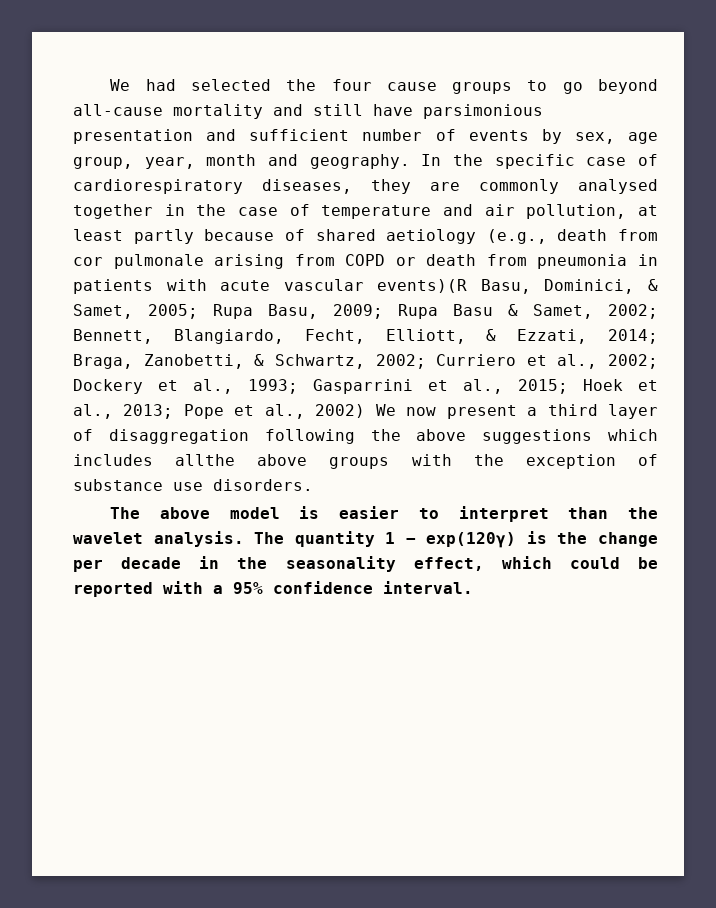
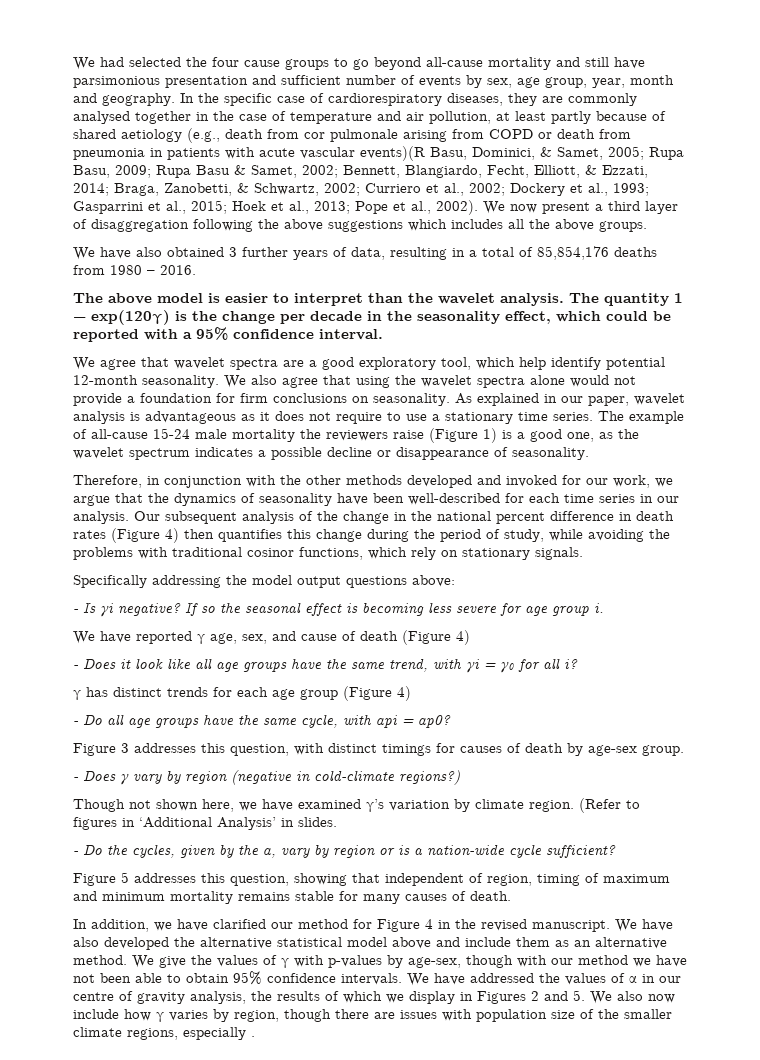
[315,404,366,418] 2002) -> [436,200,478,215] 2002).
[175,454,658,469] [73,479,313,491] allthe above groups with the exception of substance use disorders. -> [508,219,647,232] [73,246,657,260] [73,265,196,275] all the above groups. // We have also obtained 3 further years of data, resulting in a total of 85,854,176 deaths from 1980 – 2016.
(473, 587) none -> [73,357,665,370] [73,375,636,388] [73,393,685,406] [73,411,684,424] [73,428,639,443] [73,447,589,460] [73,475,673,488] [73,493,679,506] [73,511,674,524] [73,528,670,543] [73,547,583,560] [73,575,455,588] [73,602,604,617] [73,630,470,645] [73,658,578,673] [73,686,411,701] [73,714,451,728] [73,743,684,756] [73,770,460,785] [73,798,640,813] [73,817,337,830] [73,844,616,858] [73,872,670,886] [73,891,511,904] [73,919,673,932] [73,937,667,950] [73,955,687,968] [73,971,681,986] [73,990,675,1004] [73,1009,672,1022] [73,1027,255,1040] // We agree that wavelet spectra are a good exploratory tool, which help identify potential 12-month seasonality. We also agree that using the wavelet spectra alone would not provide a foundation for firm conclusions on seasonality. As explained in our paper, wavelet analysis is advantageous as it does not require to use a stationary time series. The example of all-cause 15-24 male mortality the reviewers raise (Figure 1) is a good one, as the wavelet spectrum indicates a possible decline or disappearance of seasonality. // Therefore, in conjunction with the other methods developed and invoked for our work, we argue that the dynamics of seasonality have been well-described for each time series in our analysis. Our subsequent analysis of the change in the national percent difference in death rates (Figure 4) then quantifies this change during the period of study, while avoiding the problems with traditional cosinor functions, which rely on stationary signals. // Specifically addressing the model output questions above: // - Is γi negative? If so the seasonal effect is becoming less severe for age group i. // We have reported γ age, sex, and cause of death (Figure 4) // - Does it look like all age groups have the same trend, with γi = γ₀ for all i? // γ has distinct trends for each age group (Figure 4) // - Do all age groups have the same cycle, with αpi = αp0? // Figure 3 addresses this question, with distinct timings for causes of death by age-sex group. // - Does γ vary by region (negative in cold-climate regions?) // Though not shown here, we have examined γ’s variation by climate region. (Refer to figures in ‘Additional Analysis’ in slides. // - Do the cycles, given by the α, vary by region or is a nation-wide cycle sufficient? // Figure 5 addresses this question, showing that independent of region, timing of maximum and minimum mortality remains stable for many causes of death. // In addition, we have clarified our method for Figure 4 in the revised manuscript. We have also developed the alternative statistical model above and include them as an alternative method. We give the values of γ with p-values by age-sex, though with our method we have not been able to obtain 95% confidence intervals. We have addressed the values of α in our centre of gravity analysis, the results of which we display in Figures 2 and 5. We also now include how γ varies by region, though there are issues with population size of the smaller climate regions, especially .

